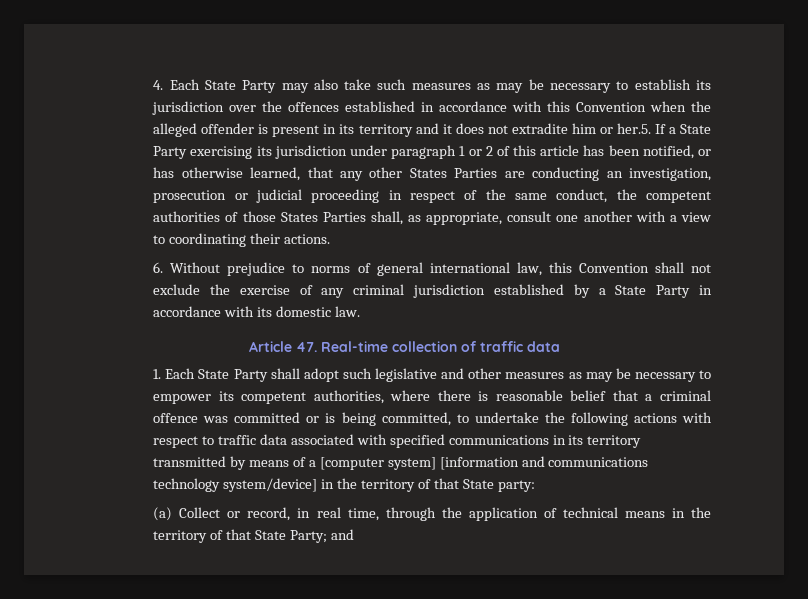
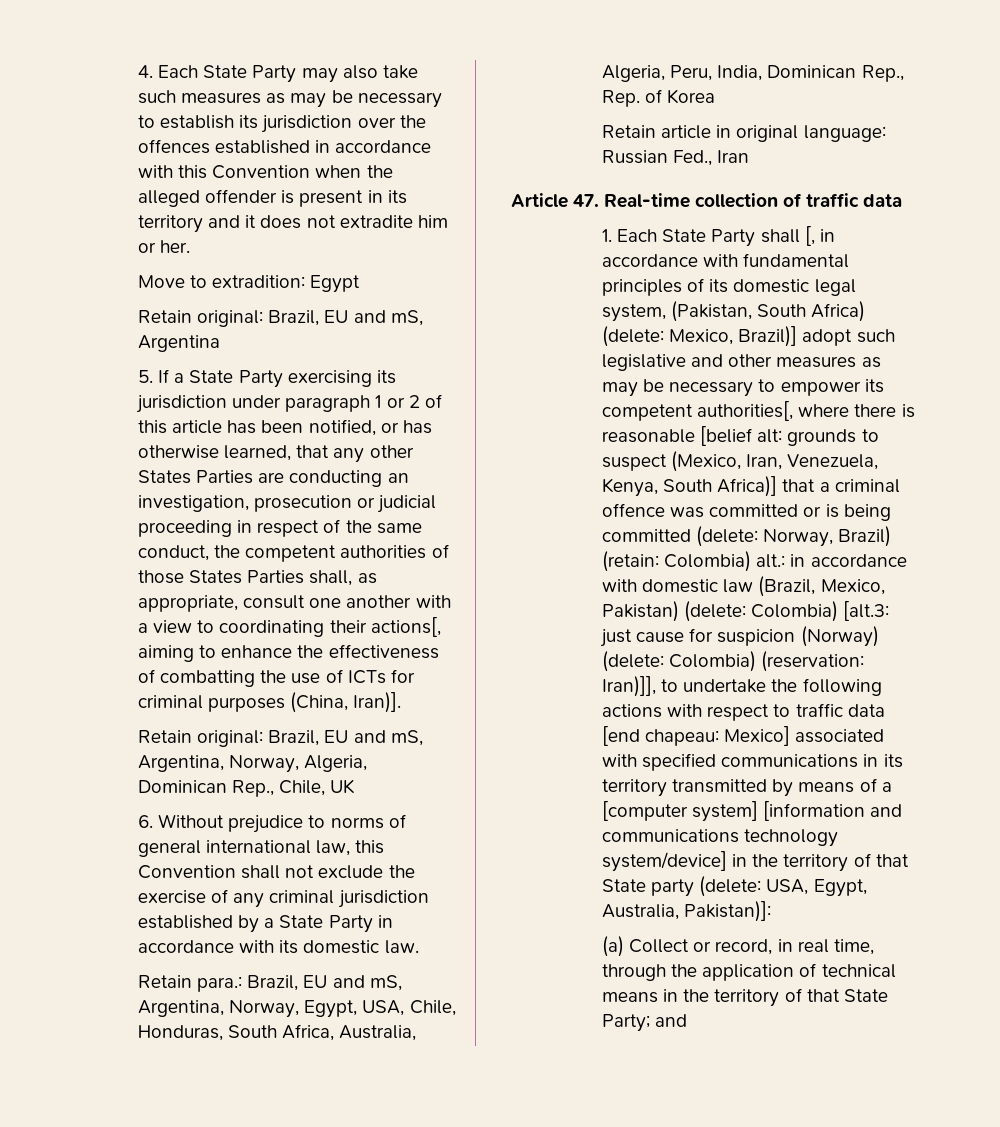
[616,123,651,134] her.5. -> [160,240,191,253] [138,275,361,293] [138,310,423,327] [138,335,221,352] [138,370,154,383] her. // Move to extradition: Egypt // Retain original: Brazil, EU and mS, Argentina // 5.
[283,234,330,244] actions. -> [370,617,441,637] [138,644,439,662] [138,669,415,687] [138,692,402,713] [138,730,423,747] [138,755,368,773] [138,779,356,797] actions[, aiming to enhance the effectiveness of combatting the use of ICTs for criminal purposes (China, Iran)]. // Retain original: Brazil, EU and mS, Argentina, Norway, Algeria, Dominican Rep., Chile, UK
(360, 311) none -> [138,975,402,992] [138,1000,456,1018] [138,1024,417,1041] [602,65,904,82] [602,89,716,107] [602,125,886,142] [602,150,750,166] // Retain para.: Brazil, EU and mS, Argentina, Norway, Egypt, USA, Chile, Honduras, South Africa, Australia, Algeria, Peru, India, Dominican Rep., Rep. of Korea // Retain article in original language: Russian Fed., Iran
(300, 373) none -> [804,226,835,246] [602,253,850,268] [602,278,856,296] [602,301,866,322] [602,326,798,347] [, in accordance with fundamental principles of its domestic legal system, (Pakistan, South Africa) (delete: Mexico, Brazil)]
[313,390,384,404] authorities, -> [697,401,794,421] authorities[,
[570,390,607,401] belief -> [700,426,879,446] [602,451,879,472] [602,476,778,497] [belief alt: grounds to suspect (Mexico, Iran, Venezuela, Kenya, South Africa)]
[381,412,451,426] committed, -> [602,526,892,547] [602,551,907,572] [602,576,885,597] [602,601,890,622] [600,626,879,647] [602,651,865,672] [602,676,657,697] committed (delete: Norway, Brazil) (retain: Colombia) alt.: in accordance with domestic law (Brazil, Mexico, Pakistan) (delete: Colombia) [alt.3: just cause for suspicion (Norway) (delete: Colombia) (reservation: Iran)]],
(287, 439) none -> [602,726,791,746] [end chapeau: Mexico]
[497,480,535,492] party: -> [651,876,867,897] [602,901,772,922] party (delete: USA, Egypt, Australia, Pakistan)]:

